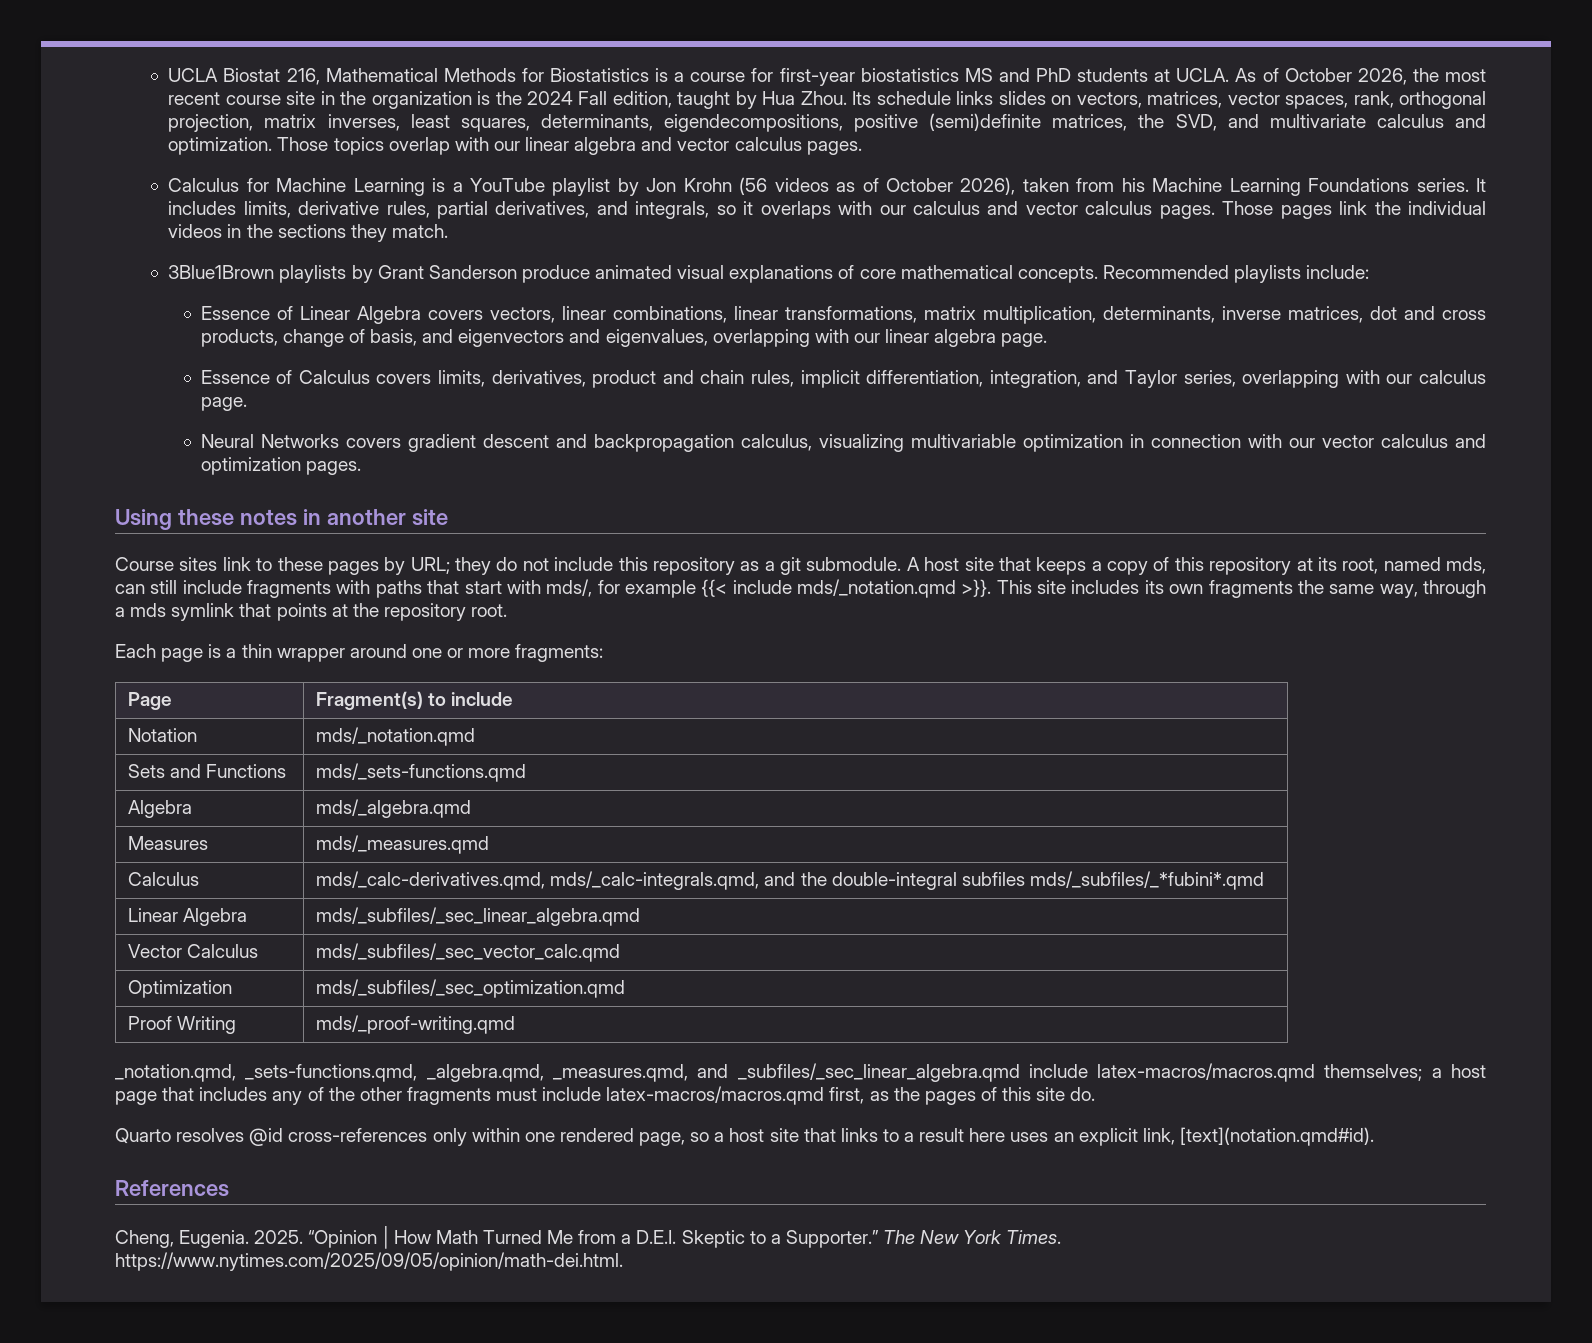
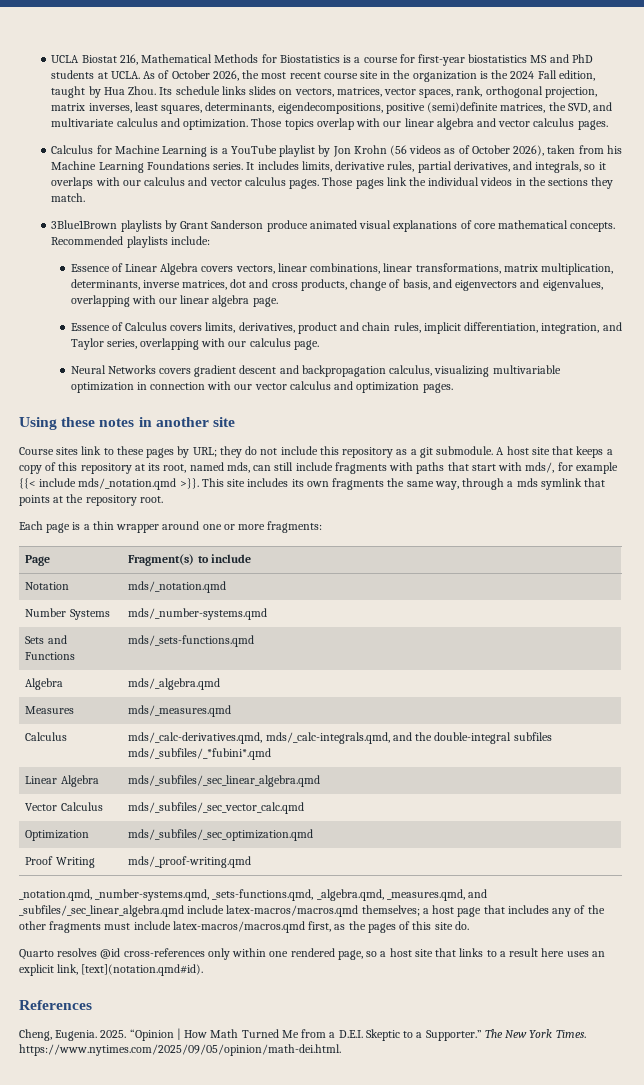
(476, 736) none -> [25,608,110,620] [128,608,268,620] // Number Systems | mds/_number-systems.qmd
(236, 1073) none -> [95,889,210,901] _number-systems.qmd,

